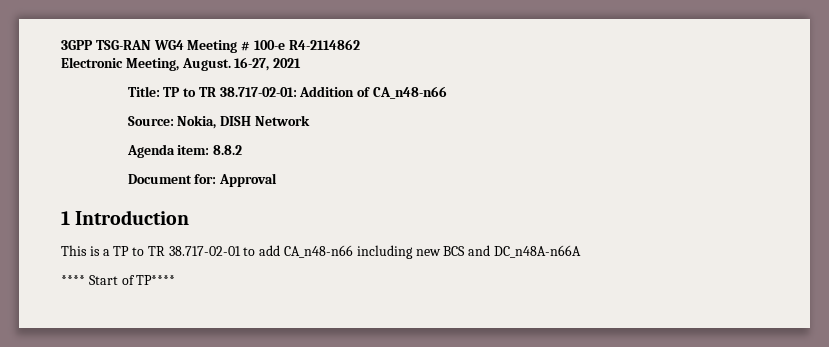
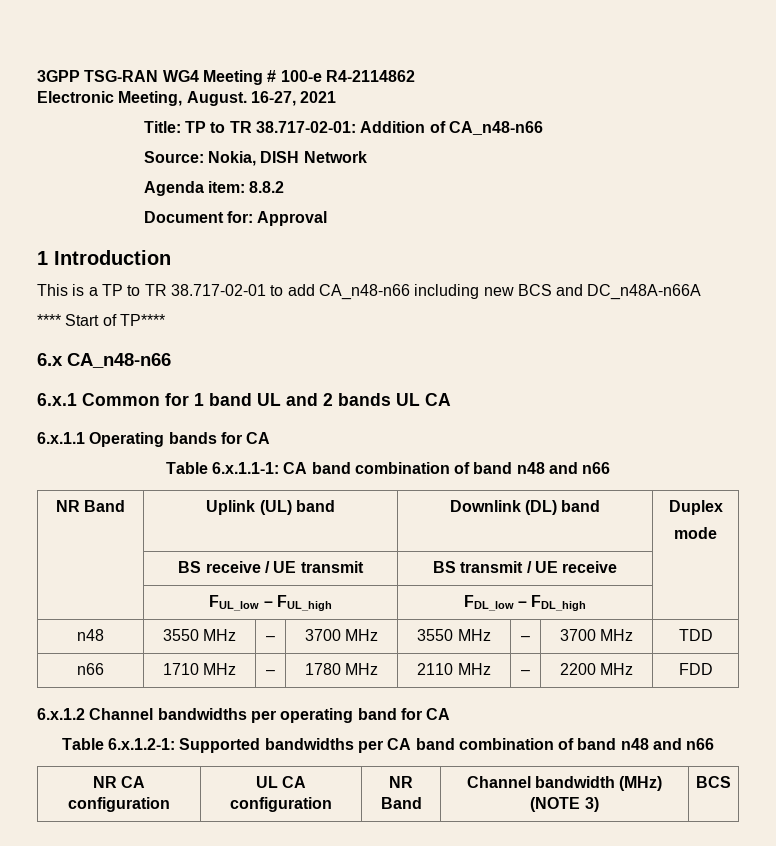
(176, 280) none -> [37,353,171,368] [37,393,451,406] [37,432,271,447] [165,462,611,474] [55,500,126,512] [206,500,335,515] [449,500,601,515] [668,500,723,515] [674,527,717,539] [178,561,364,573] [432,561,618,573] [209,595,332,611] [463,595,587,611] [77,629,104,641] [162,629,237,641] [266,636,275,641] [304,629,379,641] [417,629,491,641] [521,636,530,641] [559,629,634,641] [678,629,713,641] [77,663,104,675] [162,663,237,675] [266,670,275,675] [304,663,379,675] [417,663,491,675] [521,670,530,675] [559,663,634,675] [678,663,713,675] [37,708,451,723] [61,738,715,753] [92,776,146,788] [68,797,170,812] [255,776,307,788] [230,797,332,812] [389,776,413,788] [380,797,422,809] [466,776,663,791] [530,797,599,812] [696,776,731,788] // 6.x CA_n48-n66 // 6.x.1 Common for 1 band UL and 2 bands UL CA // 6.x.1.1 Operating bands for CA // Table 6.x.1.1-1: CA band combination of band n48 and n66 // NR Band | Uplink (UL) band | Downlink (DL) band | Duplex // mode // | BS receive / UE transmit | BS transmit / UE receive | // | FUL_low – FUL_high | FDL_low – FDL_high | // n48 | 3550 MHz | – | 3700 MHz | 3550 MHz | – | 3700 MHz | TDD // n66 | 1710 MHz | – | 1780 MHz | 2110 MHz | – | 2200 MHz | FDD // 6.x.1.2 Channel bandwidths per operating band for CA // Table 6.x.1.2-1: Supported bandwidths per CA band combination of band n48 and n66 // NR CA configuration | UL CA configuration | NR Band | Channel bandwidth (MHz) (NOTE 3) | BCS

